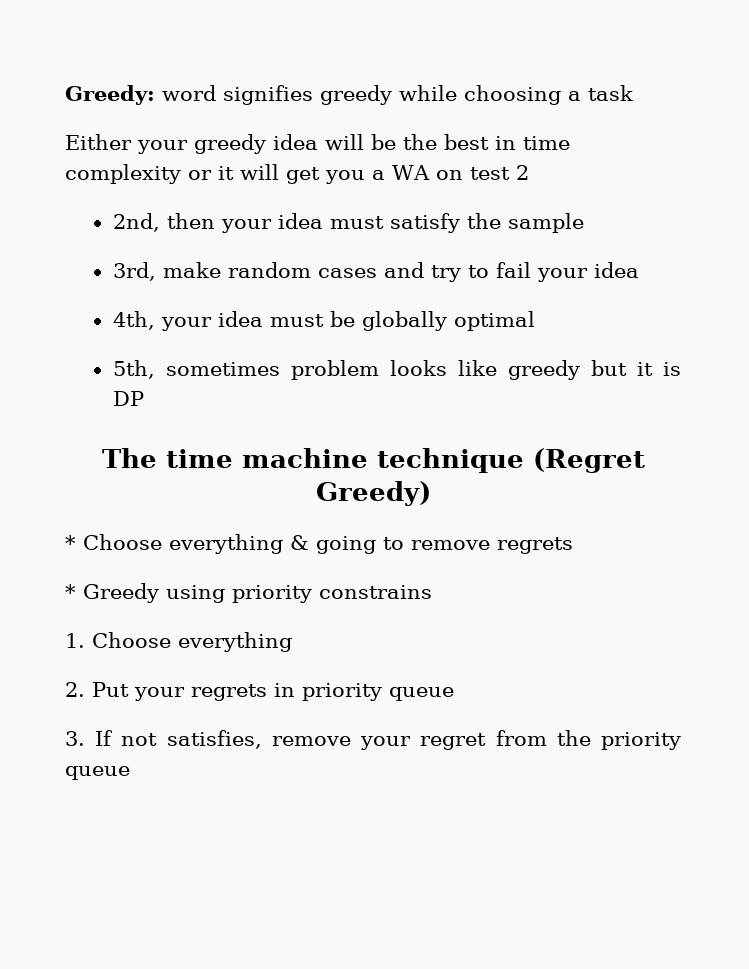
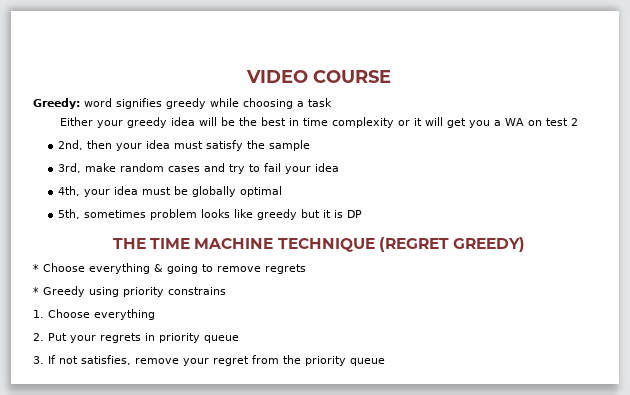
(65, 95) none -> [246,70,391,83] VIDEO COURSE //
[101,448,645,473] [315,481,431,506] The time machine technique (Regret Greedy) -> [113,237,525,252] THE TIME MACHINE TECHNIQUE (REGRET GREEDY)

